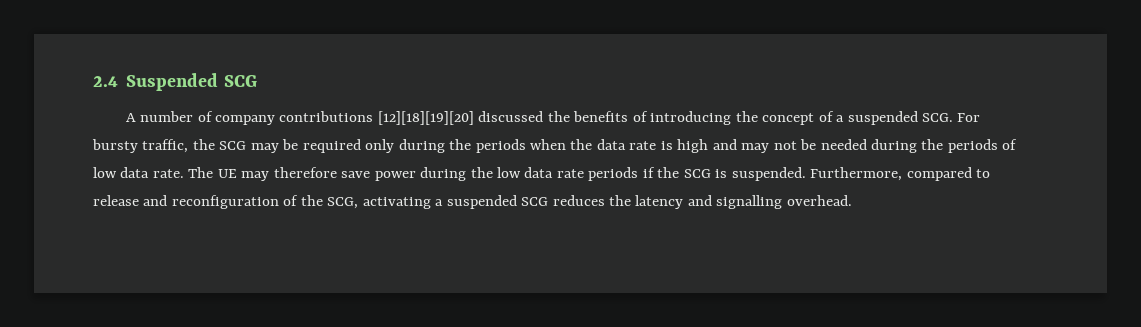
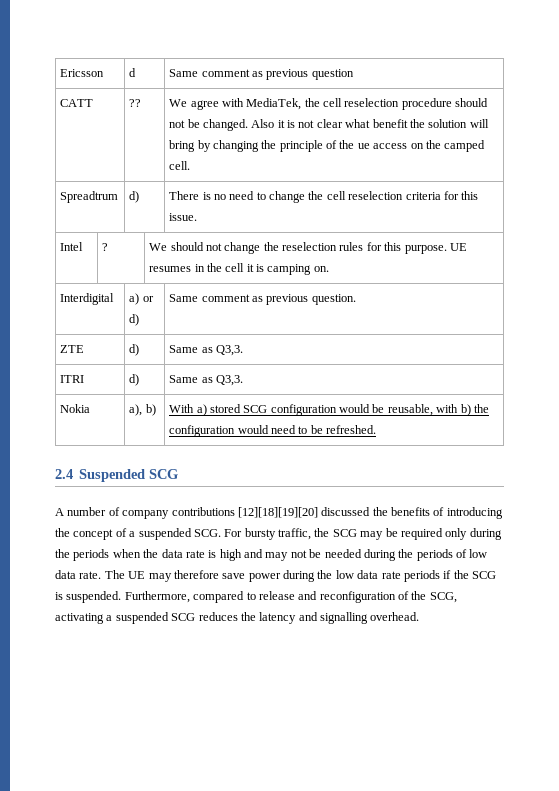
(93, 81) none -> [60,69,105,77] [129,68,137,77] [169,69,354,80] [60,99,94,107] [129,99,142,107] [169,98,489,110] [169,119,489,131] [169,140,486,152] [169,161,191,170] [60,191,119,203] [129,191,140,203] [169,191,479,203] [169,213,198,221] [60,242,84,251] [102,243,109,251] [149,242,467,254] [149,263,329,275] [60,293,115,305] [129,293,154,305] [129,314,140,326] [169,294,356,305] [60,345,85,353] [129,344,140,356] [169,345,243,356] [60,375,85,383] [129,374,140,386] [169,375,243,386] [60,404,91,413] [129,404,156,416] [169,404,489,416] [169,425,376,437] Ericsson | d | Same comment as previous question // CATT | ?? | We agree with MediaTek, the cell reselection procedure should not be changed. Also it is not clear what benefit the solution will bring by changing the principle of the ue access on the camped cell. // Spreadtrum | d) | There is no need to change the cell reselection criteria for this issue. // Intel | ? | We should not change the reselection rules for this purpose. UE resumes in the cell it is camping on. // Interdigital | a) or d) | Same comment as previous question. // ZTE | d) | Same as Q3,3. // ITRI | d) | Same as Q3,3. // Nokia | a), b) | With a) stored SCG configuration would be reusable, with b) the configuration would need to be refreshed. //

